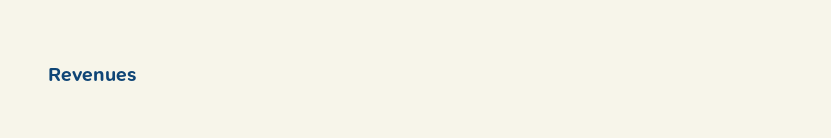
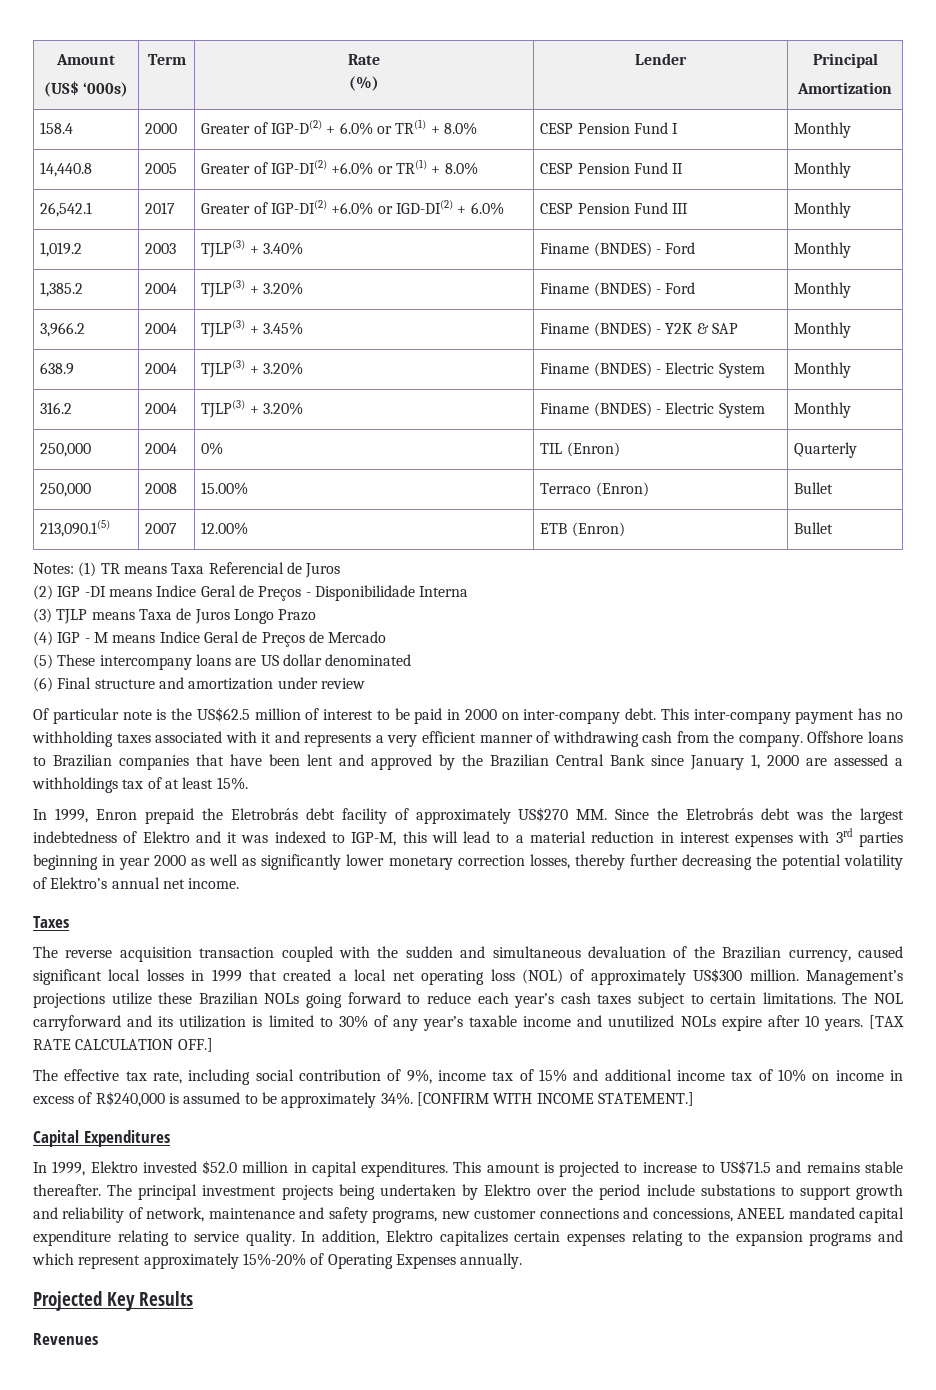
(48, 75) none -> [56,54,115,65] [43,81,129,97] [147,54,186,65] [348,54,380,65] [349,76,379,91] [635,53,687,65] [812,53,878,68] [797,82,892,94] [40,122,74,134] [145,123,178,134] [201,119,478,135] [540,122,679,134] [794,122,852,138] [40,162,93,177] [145,163,178,174] [201,159,478,175] [540,162,684,174] [794,162,852,178] [40,202,93,217] [145,202,176,214] [201,200,504,215] [540,202,689,214] [794,202,852,218] [40,242,83,257] [145,243,177,254] [201,240,304,258] [540,242,696,257] [794,242,852,258] [40,282,84,297] [145,283,178,294] [201,280,304,298] [540,282,696,297] [794,282,852,298] [40,322,86,337] [145,323,178,334] [201,320,304,338] [540,322,739,337] [794,322,852,338] [40,362,75,375] [145,363,178,374] [201,360,304,378] [540,362,765,378] [794,362,852,378] [40,402,73,414] [145,403,178,414] [201,400,304,418] [540,402,765,418] [794,402,852,418] [40,443,92,457] [145,443,178,454] [201,442,224,455] [540,442,620,457] [794,442,858,458] [40,483,92,497] [145,483,178,494] [201,482,249,495] [540,482,649,497] [794,482,834,494] [40,520,111,537] [145,523,178,534] [201,522,249,535] [540,522,625,537] [794,522,834,534] [33,562,341,578] [33,585,469,601] [33,608,317,624] [33,631,387,647] [33,654,412,670] [33,677,365,692] [33,707,904,724] [32,731,903,747] [33,754,903,770] [32,777,248,793] [33,807,905,824] [33,828,904,847] [33,854,903,870] [33,877,240,889] [33,916,69,928] [33,946,903,962] [33,968,903,985] [33,992,903,1008] [33,1015,905,1031] [33,1038,213,1052] [33,1069,904,1085] [33,1091,694,1108] [33,1130,170,1147] [33,1160,904,1177] [33,1184,903,1200] [33,1207,905,1223] [33,1230,903,1246] [32,1253,523,1269] [33,1291,194,1311] Amount // (US$ ‘000s) | Term | Rate // (%) | Lender | Principal // Amortization // 158.4 | 2000 | Greater of IGP-D(2) + 6.0% or TR(1) + 8.0% | CESP Pension Fund I | Monthly // 14,440.8 | 2005 | Greater of IGP-DI(2) +6.0% or TR(1) + 8.0% | CESP Pension Fund II | Monthly // 26,542.1 | 2017 | Greater of IGP-DI(2) +6.0% or IGD-DI(2) + 6.0% | CESP Pension Fund III | Monthly // 1,019.2 | 2003 | TJLP(3) + 3.40% | Finame (BNDES) - Ford | Monthly // 1,385.2 | 2004 | TJLP(3) + 3.20% | Finame (BNDES) - Ford | Monthly // 3,966.2 | 2004 | TJLP(3) + 3.45% | Finame (BNDES) - Y2K & SAP | Monthly // 638.9 | 2004 | TJLP(3) + 3.20% | Finame (BNDES) - Electric System | Monthly // 316.2 | 2004 | TJLP(3) + 3.20% | Finame (BNDES) - Electric System | Monthly // 250,000 | 2004 | 0% | TIL (Enron) | Quarterly // 250,000 | 2008 | 15.00% | Terraco (Enron) | Bullet // 213,090.1(5) | 2007 | 12.00% | ETB (Enron) | Bullet // Notes: (1) TR means Taxa Referencial de Juros // (2) IGP -DI means Indice Geral de Preços - Disponibilidade Interna // (3) TJLP means Taxa de Juros Longo Prazo // (4) IGP - M means Indice Geral de Preços de Mercado // (5) These intercompany loans are US dollar denominated // (6) Final structure and amortization under review // Of particular note is the US$62.5 million of interest to be paid in 2000 on inter-company debt. This inter-company payment has no withholding taxes associated with it and represents a very efficient manner of withdrawing cash from the company. Offshore loans to Brazilian companies that have been lent and approved by the Brazilian Central Bank since January 1, 2000 are assessed a withholdings tax of at least 15%. // In 1999, Enron prepaid the Eletrobrás debt facility of approximately US$270 MM. Since the Eletrobrás debt was the largest indebtedness of Elektro and it was indexed to IGP-M, this will lead to a material reduction in interest expenses with 3rd parties beginning in year 2000 as well as significantly lower monetary correction losses, thereby further decreasing the potential volatility of Elektro’s annual net income. // Taxes // The reverse acquisition transaction coupled with the sudden and simultaneous devaluation of the Brazilian currency, caused significant local losses in 1999 that created a local net operating loss (NOL) of approximately US$300 million. Management’s projections utilize these Brazilian NOLs going forward to reduce each year’s cash taxes subject to certain limitations. The NOL carryforward and its utilization is limited to 30% of any year’s taxable income and unutilized NOLs expire after 10 years. [TAX RATE CALCULATION OFF.] // The effective tax rate, including social contribution of 9%, income tax of 15% and additional income tax of 10% on income in excess of R$240,000 is assumed to be approximately 34%. [CONFIRM WITH INCOME STATEMENT.] // Capital Expenditures // In 1999, Elektro invested $52.0 million in capital expenditures. This amount is projected to increase to US$71.5 and remains stable thereafter. The principal investment projects being undertaken by Elektro over the period include substations to support growth and reliability of network, maintenance and safety programs, new customer connections and concessions, ANEEL mandated capital expenditure relating to service quality. In addition, Elektro capitalizes certain expenses relating to the expansion programs and which represent approximately 15%-20% of Operating Expenses annually. // Projected Key Results //

